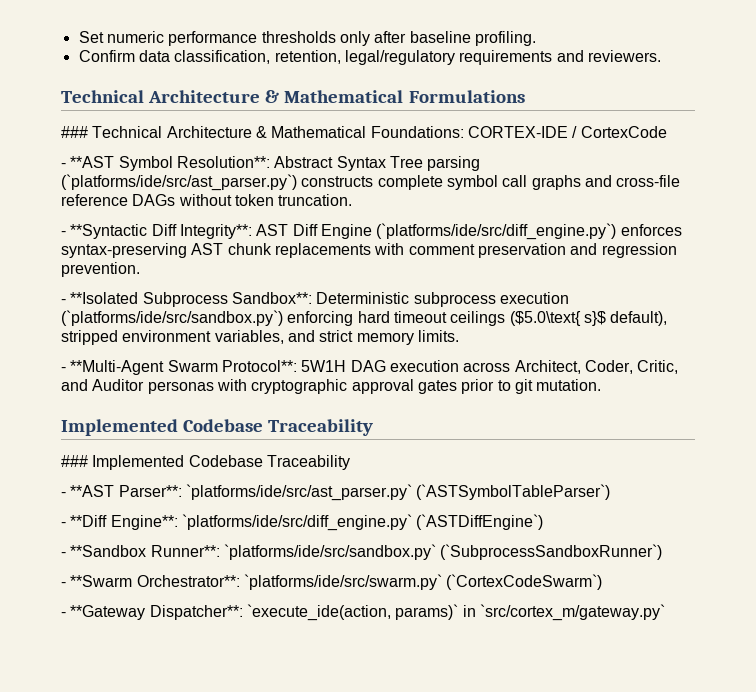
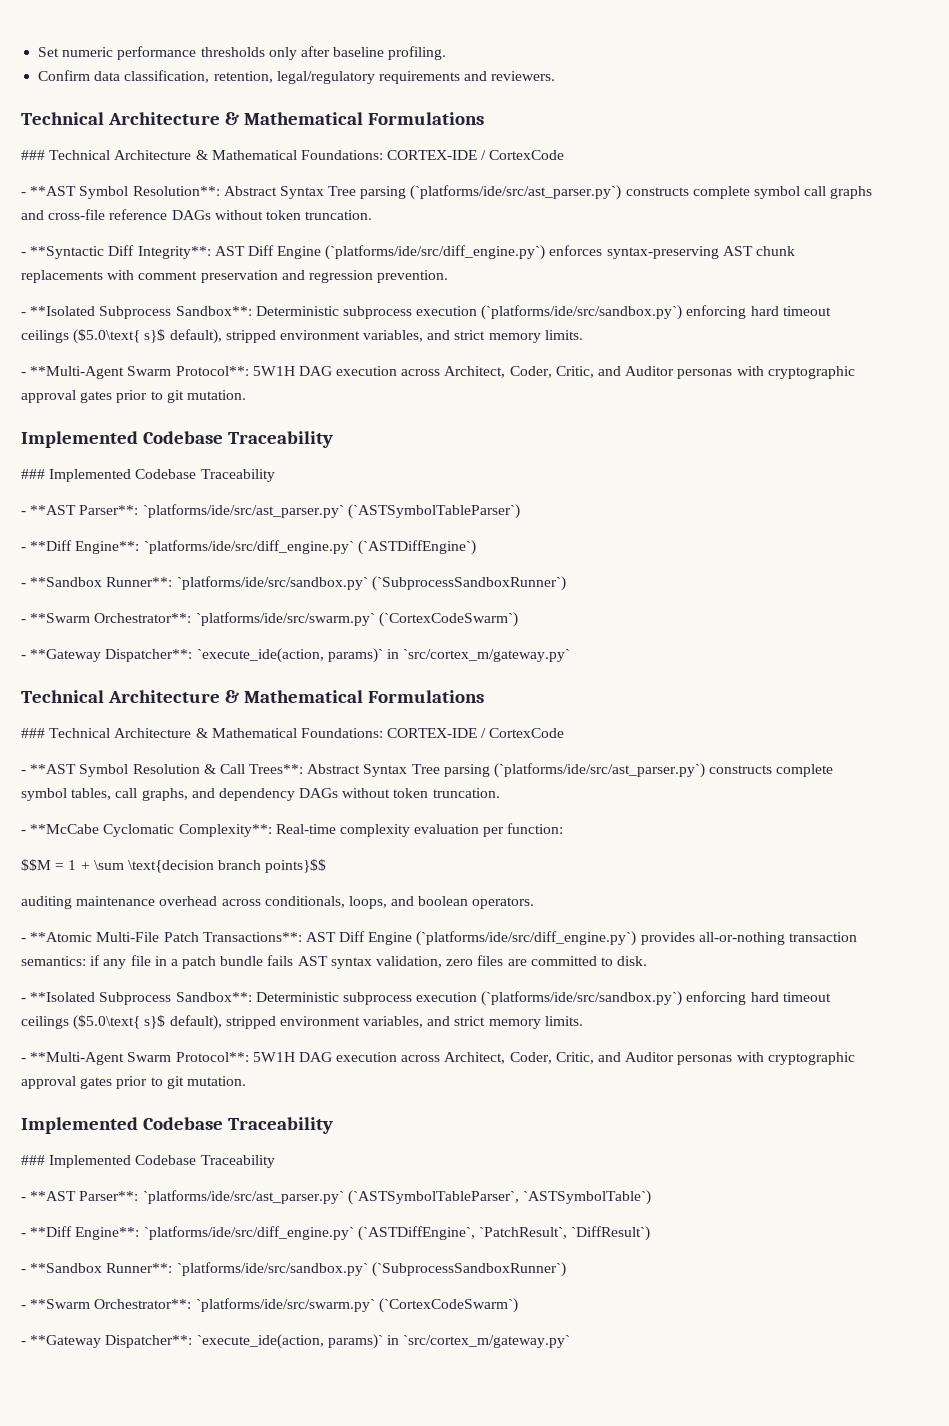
(665, 612) none -> [21,690,484,703] [21,728,565,738] [21,763,834,778] [21,788,500,801] [21,823,564,837] [21,859,327,873] [21,896,535,909] [21,931,858,946] [21,955,648,969] [21,991,831,1006] [21,1015,583,1030] [21,1052,855,1065] [21,1076,246,1089] [21,1117,333,1134] [21,1155,275,1168] [21,1190,651,1205] [21,1226,651,1241] [21,1262,566,1277] [21,1298,518,1313] [21,1334,571,1349] // Technical Architecture & Mathematical Formulations // ### Technical Architecture & Mathematical Foundations: CORTEX-IDE / CortexCode // - **AST Symbol Resolution & Call Trees**: Abstract Syntax Tree parsing (`platforms/ide/src/ast_parser.py`) constructs complete symbol tables, call graphs, and dependency DAGs without token truncation. // - **McCabe Cyclomatic Complexity**: Real-time complexity evaluation per function: // $$M = 1 + \sum \text{decision branch points}$$ // auditing maintenance overhead across conditionals, loops, and boolean operators. // - **Atomic Multi-File Patch Transactions**: AST Diff Engine (`platforms/ide/src/diff_engine.py`) provides all-or-nothing transaction semantics: if any file in a patch bundle fails AST syntax validation, zero files are committed to disk. // - **Isolated Subprocess Sandbox**: Deterministic subprocess execution (`platforms/ide/src/sandbox.py`) enforcing hard timeout ceilings ($5.0\text{ s}$ default), stripped environment variables, and strict memory limits. // - **Multi-Agent Swarm Protocol**: 5W1H DAG execution across Architect, Coder, Critic, and Auditor personas with cryptographic approval gates prior to git mutation. // Implemented Codebase Traceability // ### Implemented Codebase Traceability // - **AST Parser**: `platforms/ide/src/ast_parser.py` (`ASTSymbolTableParser`, `ASTSymbolTable`) // - **Diff Engine**: `platforms/ide/src/diff_engine.py` (`ASTDiffEngine`, `PatchResult`, `DiffResult`) // - **Sandbox Runner**: `platforms/ide/src/sandbox.py` (`SubprocessSandboxRunner`) // - **Swarm Orchestrator**: `platforms/ide/src/swarm.py` (`CortexCodeSwarm`) // - **Gateway Dispatcher**: `execute_ide(action, params)` in `src/cortex_m/gateway.py`

